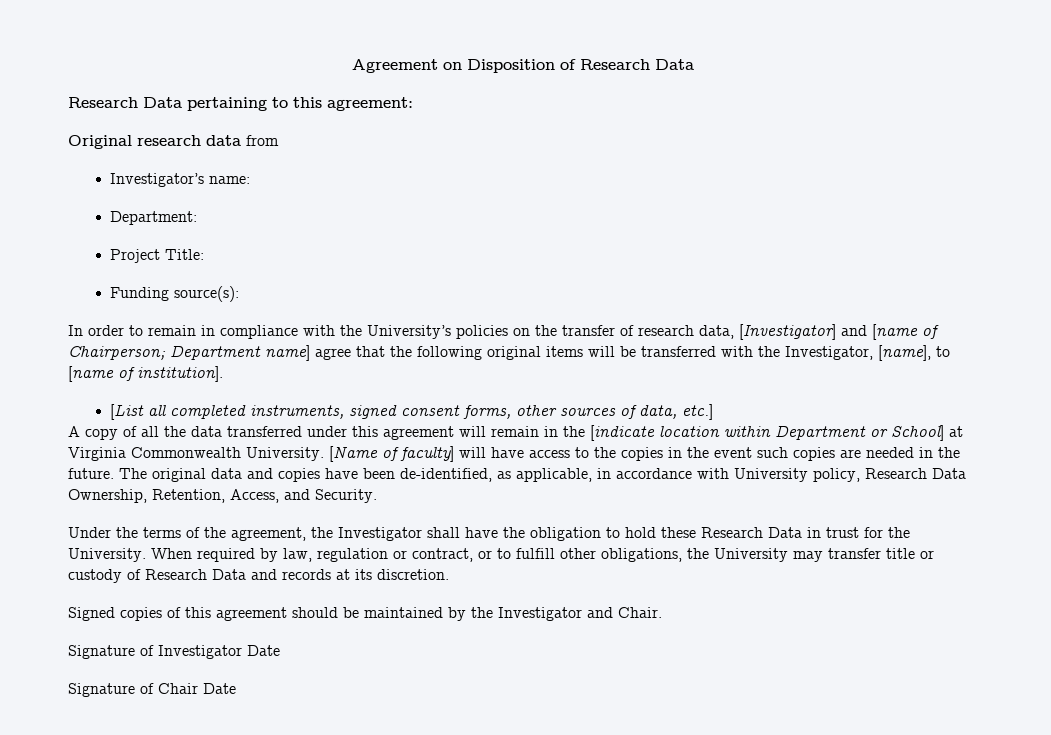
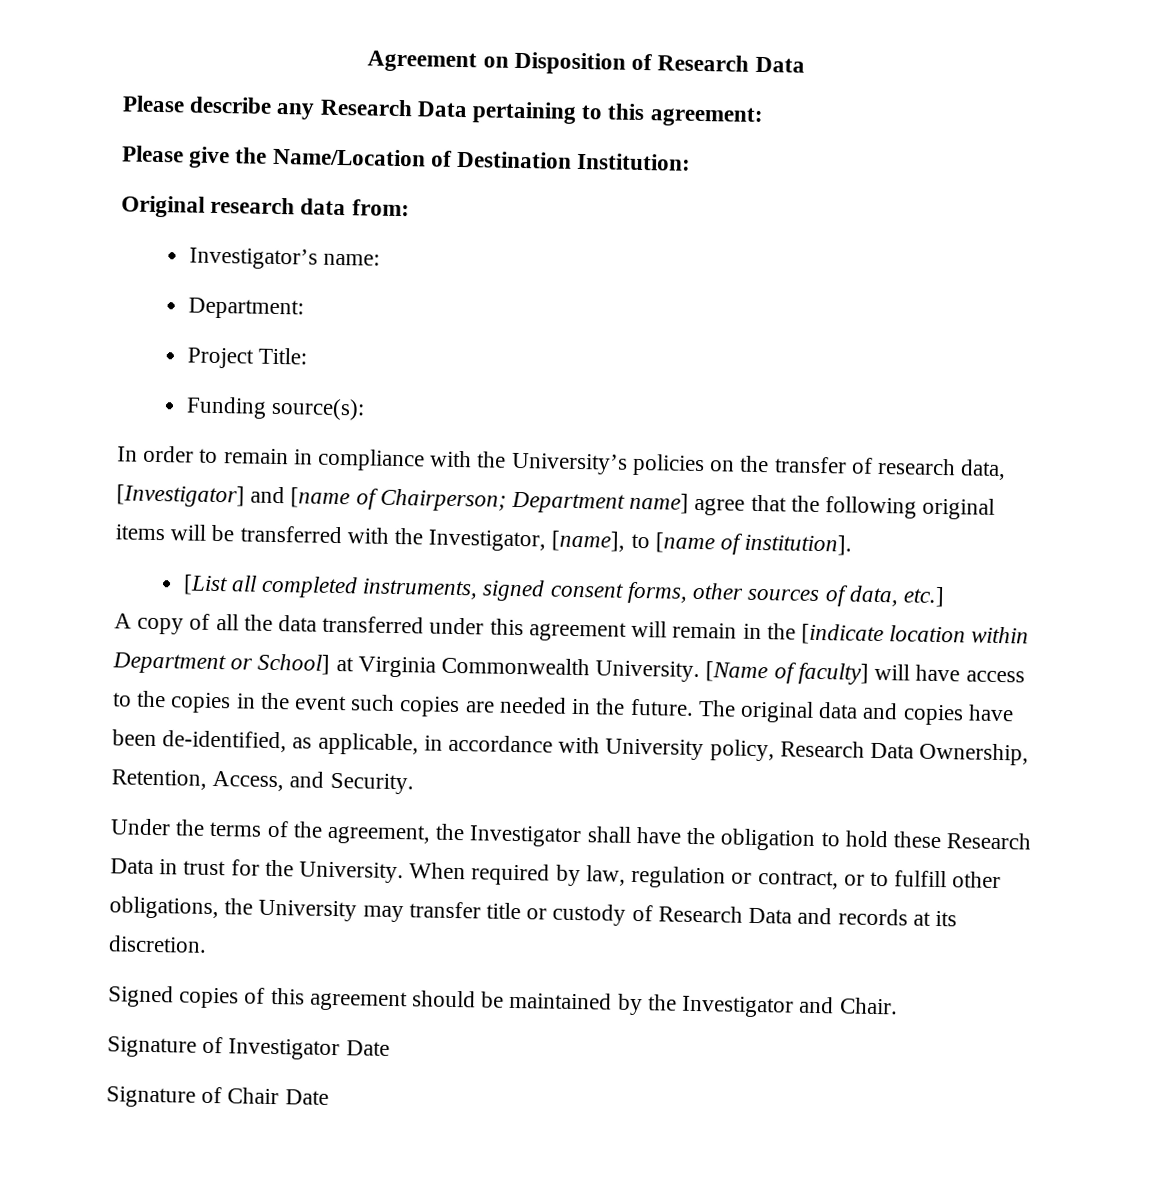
(694, 64) none -> [122,95,316,120] Please describe any
(413, 104) none -> [122,145,692,171] // Please give the Name/Location of Destination Institution:
[246,135,279,146] from -> [351,199,410,217] from:

